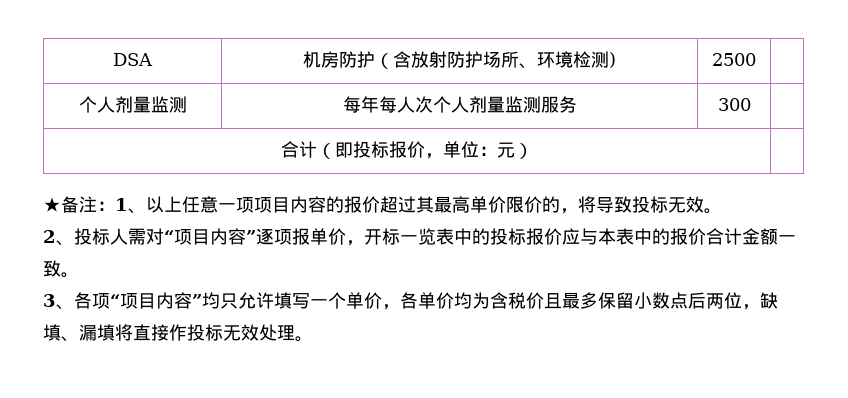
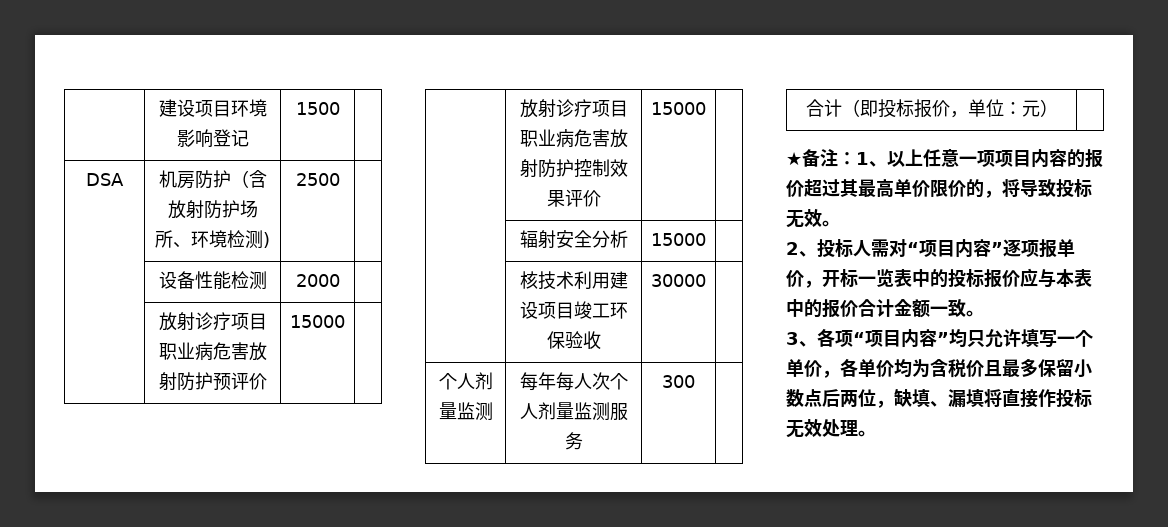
(113, 59) none -> [158,99,267,117] [176,129,249,148] [295,102,340,115] | 建设项目环境影响登记 | 1500 | //
(756, 59) none -> [158,271,267,290] [295,274,340,287] [158,312,267,331] [158,342,267,361] [158,372,267,391] [290,315,345,328] [519,99,628,118] [519,129,628,148] [519,159,628,178] [546,189,601,207] [651,102,706,115] [519,230,628,249] [651,233,706,246] [519,271,628,290] [519,301,628,319] [546,331,601,350] [651,274,706,287] // | 设备性能检测 | 2000 | // | 放射诊疗项目职业病危害放射防护预评价 | 15000 | // | 放射诊疗项目职业病危害放射防护控制效果评价 | 15000 | // | 辐射安全分析 | 15000 | // | 核技术利用建设项目竣工环保验收 | 30000 |

